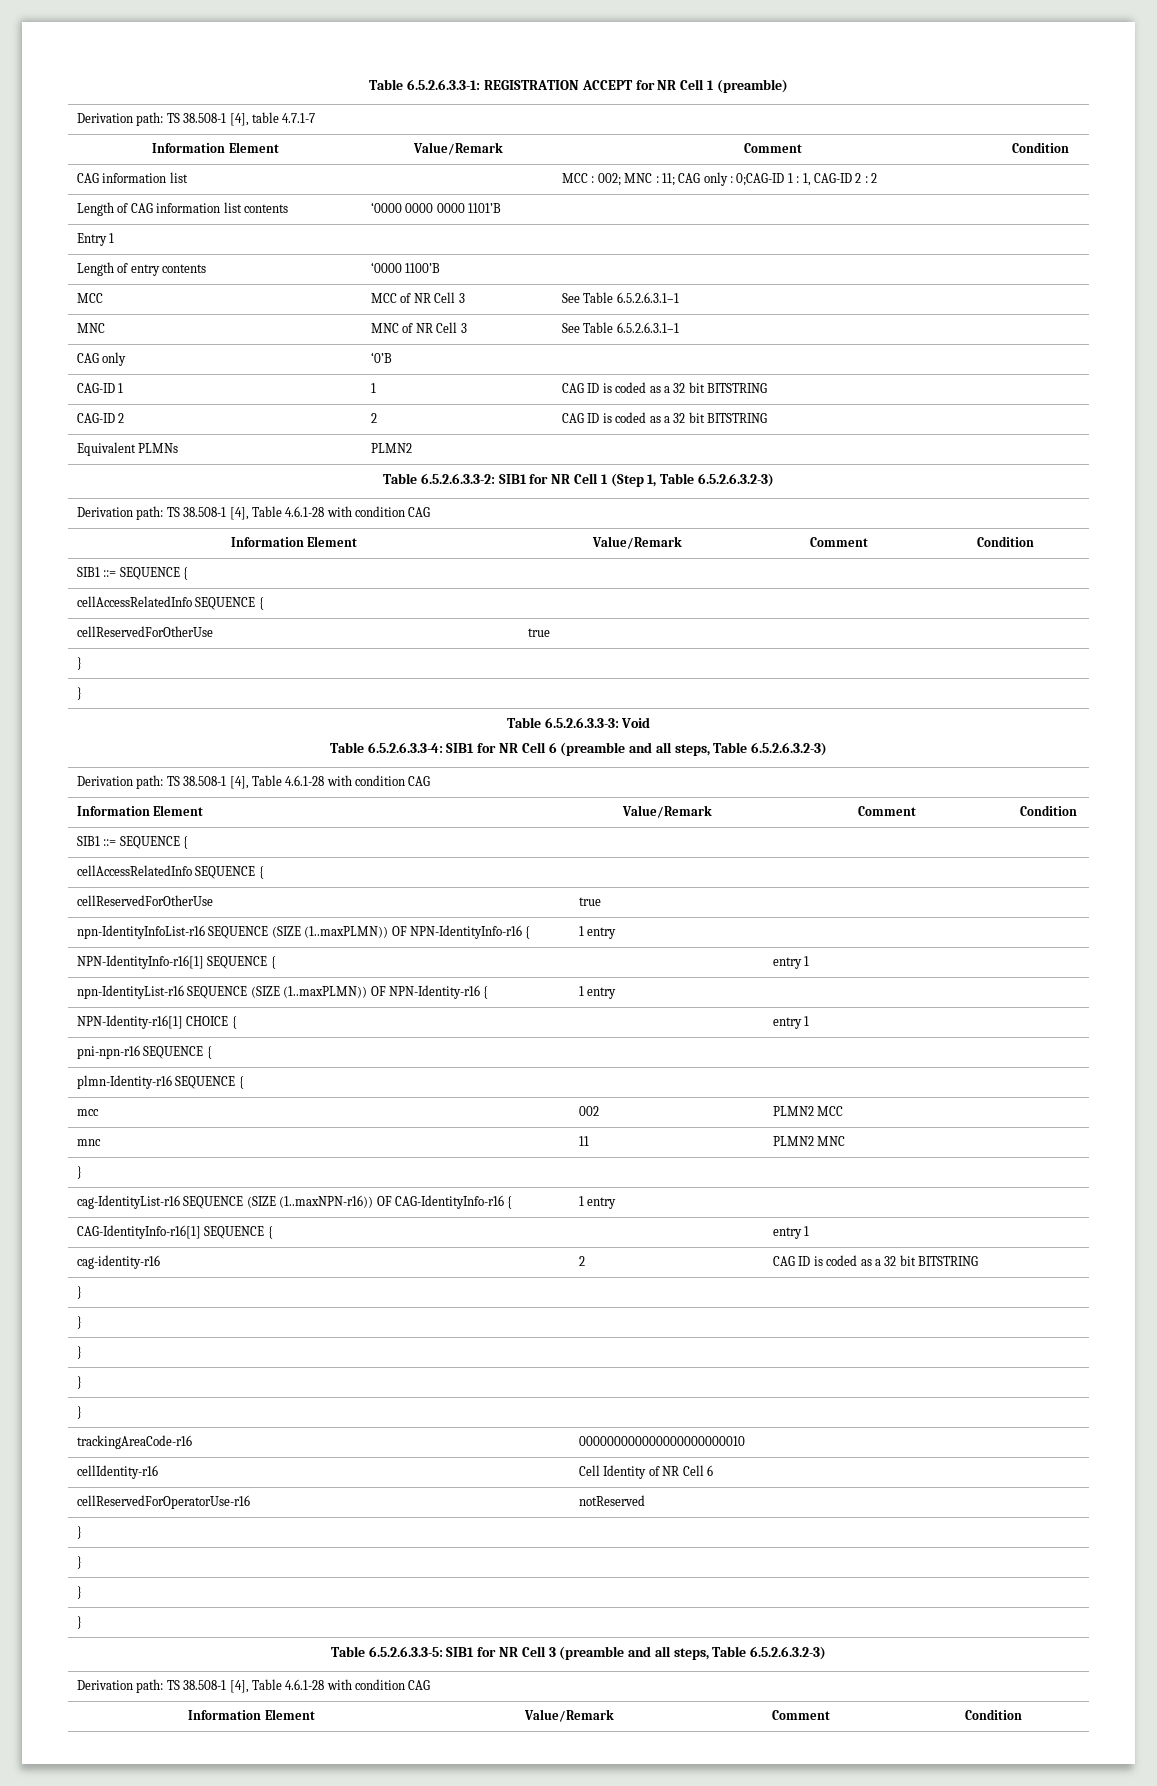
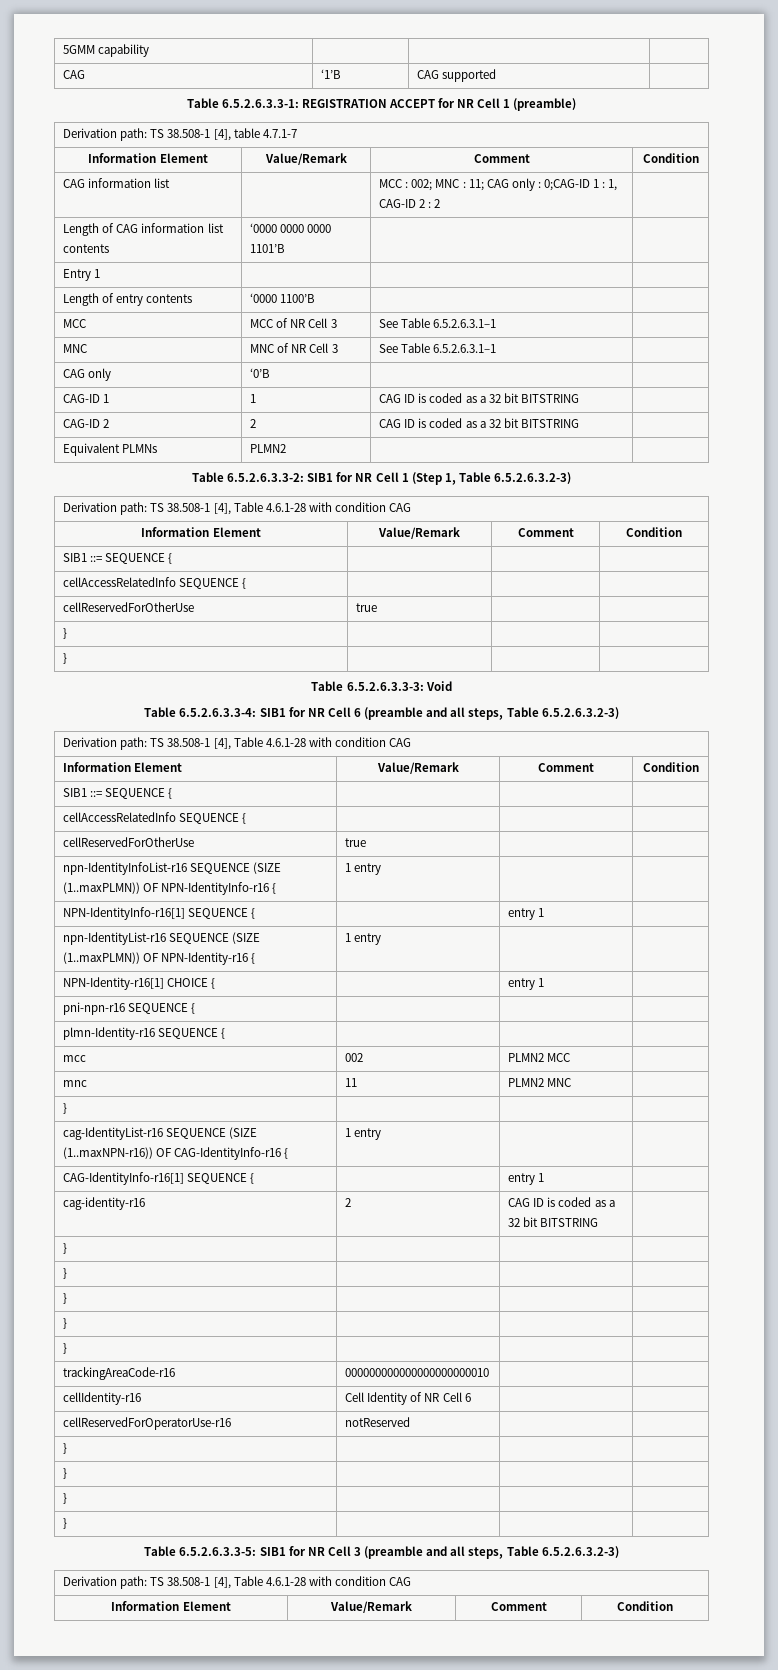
(369, 84) none -> [63,44,150,57] [63,70,86,79] [321,69,342,79] [417,69,497,82] 5GMM capability | | | // CAG | ‘1’B | CAG supported | //

